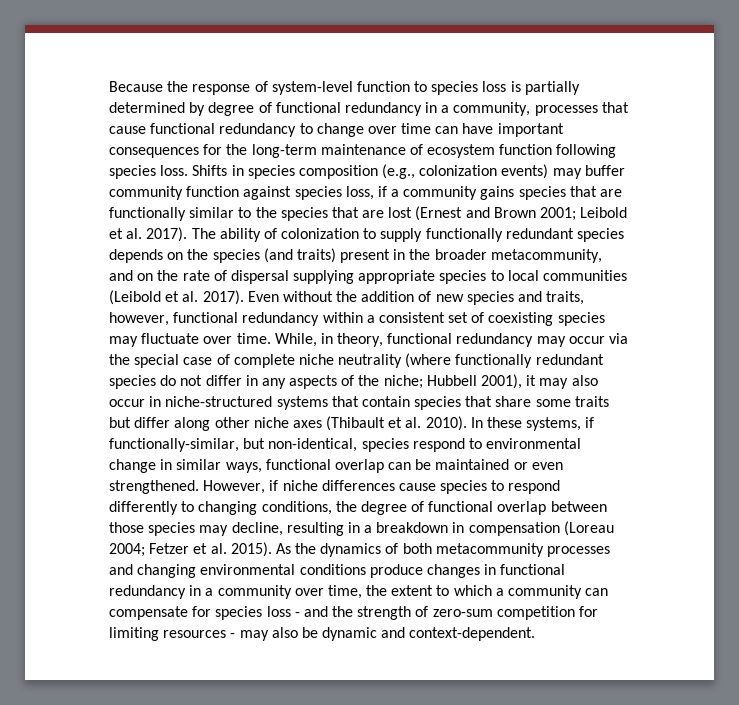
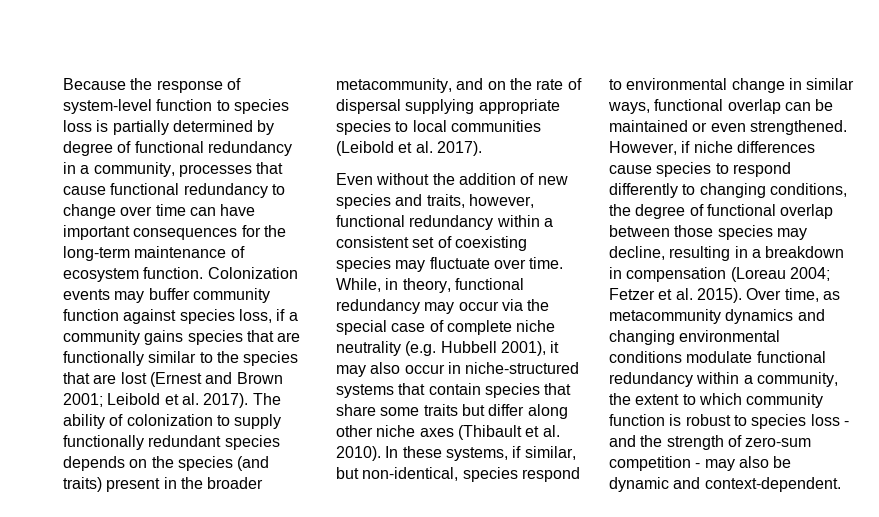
[499,144,617,158] [109,164,549,179] function following species loss. Shifts in species composition (e.g., colonization events) -> [143,267,298,279] [63,289,110,300] function. Colonization events
(244, 297) none -> (482, 148) //
[405,353,604,368] [109,375,423,389] (where functionally redundant species do not differ in any aspects of the niche; -> [405,341,437,356] (e.g.
[109,438,239,452] functionally-similar, -> [524,446,576,460] similar,
[275,543,611,557] [109,564,566,578] [109,585,609,599] [109,606,212,620] As the dynamics of both metacommunity processes and changing environmental conditions produce changes in functional redundancy in a community over time, the extent to which a community can compensate for -> [746,288,840,302] [609,309,825,324] [609,330,781,345] [609,351,826,363] [609,372,838,387] [609,393,824,408] [609,414,747,426] Over time, as metacommunity dynamics and changing environmental conditions modulate functional redundancy within a community, the extent to which community function is robust to
[579,606,599,617] [109,627,227,641] for limiting resources -> (691, 463) none

